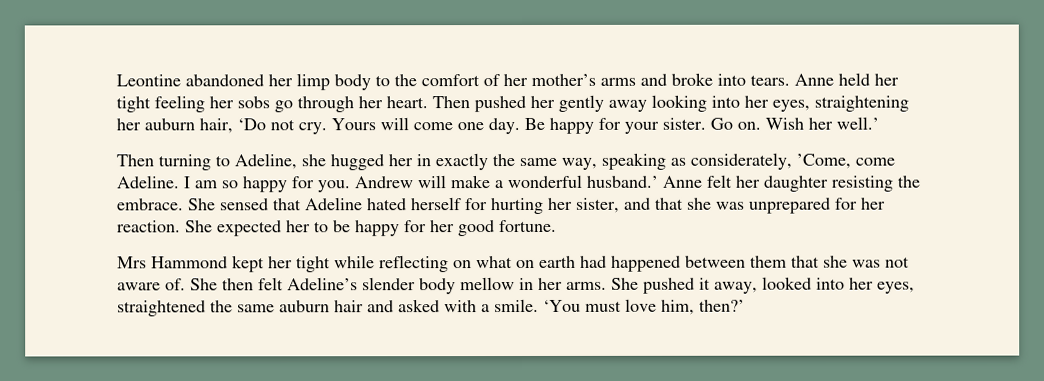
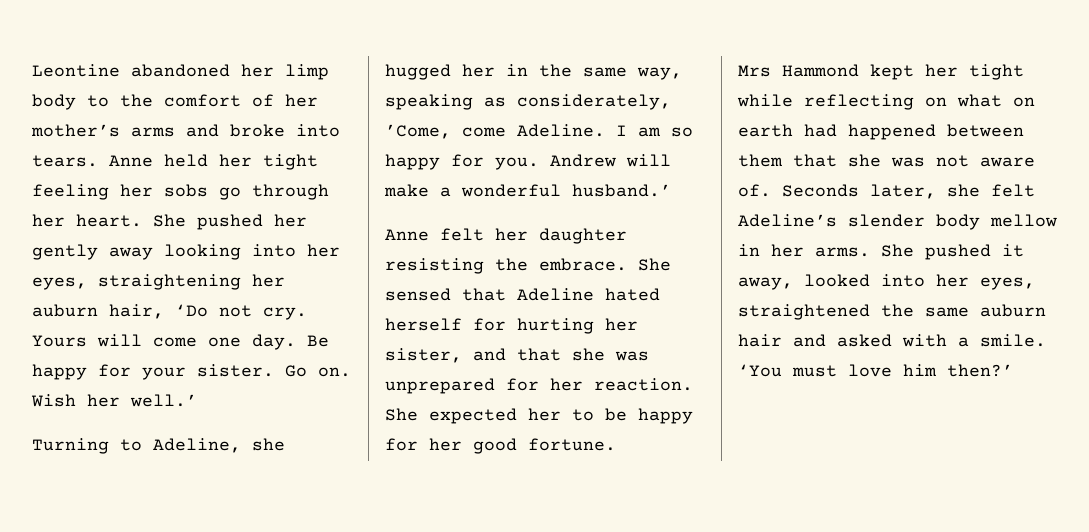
[432,96,470,109] Then -> [153,214,186,227] She
[116,154,211,171] Then turning -> [32,438,109,454] Turning
[435,153,488,171] exactly -> (528, 70) none
(658, 181) none -> (671, 190) //
[190,278,254,291] She then -> [782,184,980,199] Seconds later, she
[661,299,695,315] him, -> [903,364,937,376] him

